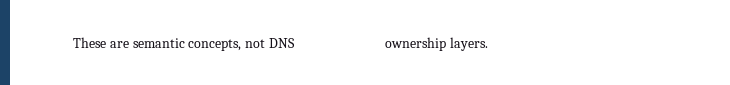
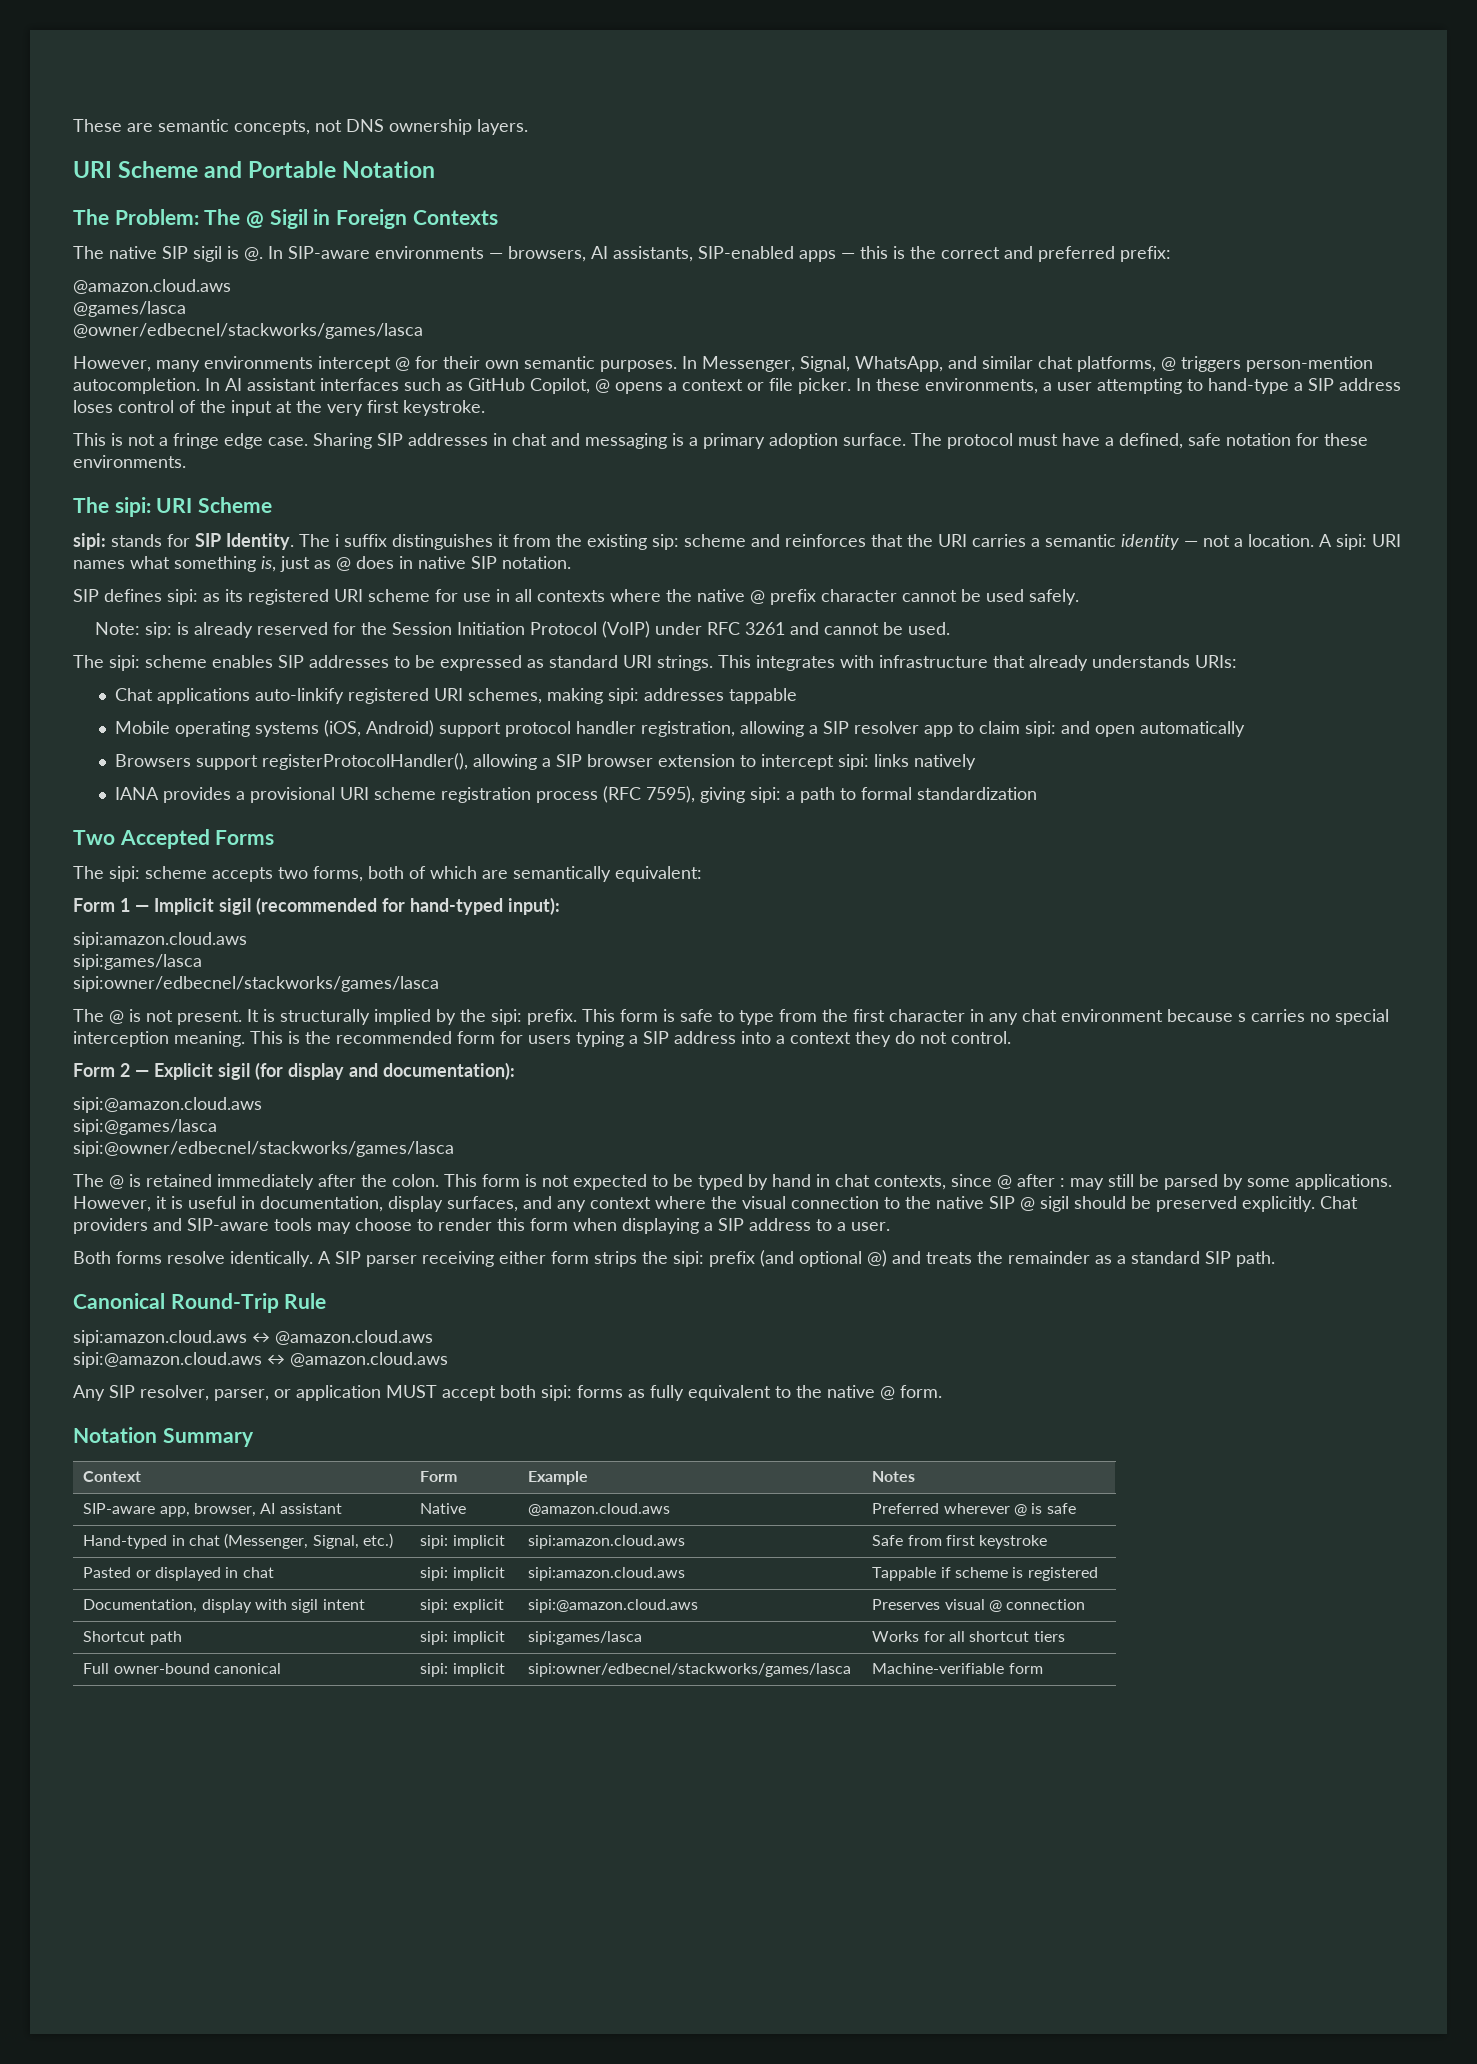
(488, 44) none -> [73,161,436,178] [73,209,498,229] [73,246,1171,262] [73,279,231,294] [73,301,186,317] [73,323,423,339] [73,356,1373,372] [73,378,1401,394] [73,400,485,416] [73,433,1368,449] [73,455,186,468] [73,497,273,517] [73,533,1401,550] [73,556,571,572] [73,589,1079,605] [94,621,950,638] [73,655,1237,671] [114,688,797,704] [114,720,1245,737] [114,753,976,770] [114,786,1037,803] [73,829,275,849] [73,866,702,882] [73,897,560,915] [73,932,247,948] [73,954,202,970] [73,976,439,992] [73,1009,1389,1025] [73,1031,1011,1047] [73,1062,515,1080] [73,1097,262,1113] [73,1119,217,1135] [73,1141,454,1157] [73,1174,1392,1190] [73,1196,1358,1212] [73,1218,890,1234] [73,1250,1275,1267] [73,1293,327,1313] [73,1330,433,1346] [73,1352,448,1368] [73,1385,942,1401] [73,1427,254,1447] [83,1471,142,1482] [420,1471,458,1482] [528,1471,589,1485] [872,1471,916,1482] [83,1503,342,1517] [420,1503,467,1514] [528,1503,671,1516] [872,1503,1076,1516] [83,1533,393,1549] [420,1535,505,1549] [528,1535,686,1549] [872,1535,1048,1549] [83,1567,274,1581] [420,1567,505,1581] [528,1567,686,1581] [872,1567,1098,1581] [83,1599,365,1613] [420,1599,504,1613] [528,1599,699,1613] [872,1599,1086,1612] [83,1631,182,1645] [420,1631,505,1645] [528,1631,643,1645] [872,1631,1065,1642] [83,1663,282,1674] [420,1663,505,1677] [528,1663,852,1677] [872,1663,1043,1674] // URI Scheme and Portable Notation // The Problem: The @ Sigil in Foreign Contexts // The native SIP sigil is @. In SIP-aware environments — browsers, AI assistants, SIP-enabled apps — this is the correct and preferred prefix: // @amazon.cloud.aws // @games/lasca // @owner/edbecnel/stackworks/games/lasca // However, many environments intercept @ for their own semantic purposes. In Messenger, Signal, WhatsApp, and similar chat platforms, @ triggers person-mention autocompletion. In AI assistant interfaces such as GitHub Copilot, @ opens a context or file picker. In these environments, a user attempting to hand-type a SIP address loses control of the input at the very first keystroke. // This is not a fringe edge case. Sharing SIP addresses in chat and messaging is a primary adoption surface. The protocol must have a defined, safe notation for these environments. // The sipi: URI Scheme // sipi: stands for SIP Identity. The i suffix distinguishes it from the existing sip: scheme and reinforces that the URI carries a semantic identity — not a location. A sipi: URI names what something is, just as @ does in native SIP notation. // SIP defines sipi: as its registered URI scheme for use in all contexts where the native @ prefix character cannot be used safely. // Note: sip: is already reserved for the Session Initiation Protocol (VoIP) under RFC 3261 and cannot be used. // The sipi: scheme enables SIP addresses to be expressed as standard URI strings. This integrates with infrastructure that already understands URIs: // Chat applications auto-linkify registered URI schemes, making sipi: addresses tappable // Mobile operating systems (iOS, Android) support protocol handler registration, allowing a SIP resolver app to claim sipi: and open automatically // Browsers support registerProtocolHandler(), allowing a SIP browser extension to intercept sipi: links natively // IANA provides a provisional URI scheme registration process (RFC 7595), giving sipi: a path to formal standardization // Two Accepted Forms // The sipi: scheme accepts two forms, both of which are semantically equivalent: // Form 1 — Implicit sigil (recommended for hand-typed input): // sipi:amazon.cloud.aws // sipi:games/lasca // sipi:owner/edbecnel/stackworks/games/lasca // The @ is not present. It is structurally implied by the sipi: prefix. This form is safe to type from the first character in any chat environment because s carries no special interception meaning. This is the recommended form for users typing a SIP address into a context they do not control. // Form 2 — Explicit sigil (for display and documentation): // sipi:@amazon.cloud.aws // sipi:@games/lasca // sipi:@owner/edbecnel/stackworks/games/lasca // The @ is retained immediately after the colon. This form is not expected to be typed by hand in chat contexts, since @ after : may still be parsed by some applications. However, it is useful in documentation, display surfaces, and any context where the visual connection to the native SIP @ sigil should be preserved explicitly. Chat providers and SIP-aware tools may choose to render this form when displaying a SIP address to a user. // Both forms resolve identically. A SIP parser receiving either form strips the sipi: prefix (and optional @) and treats the remainder as a standard SIP path. // Canonical Round-Trip Rule // sipi:amazon.cloud.aws ↔ @amazon.cloud.aws // sipi:@amazon.cloud.aws ↔ @amazon.cloud.aws // Any SIP resolver, parser, or application MUST accept both sipi: forms as fully equivalent to the native @ form. // Notation Summary // Context | Form | Example | Notes // SIP-aware app, browser, AI assistant | Native | @amazon.cloud.aws | Preferred wherever @ is safe // Hand-typed in chat (Messenger, Signal, etc.) | sipi: implicit | sipi:amazon.cloud.aws | Safe from first keystroke // Pasted or displayed in chat | sipi: implicit | sipi:amazon.cloud.aws | Tappable if scheme is registered // Documentation, display with sigil intent | sipi: explicit | sipi:@amazon.cloud.aws | Preserves visual @ connection // Shortcut path | sipi: implicit | sipi:games/lasca | Works for all shortcut tiers // Full owner-bound canonical | sipi: implicit | sipi:owner/edbecnel/stackworks/games/lasca | Machine-verifiable form

